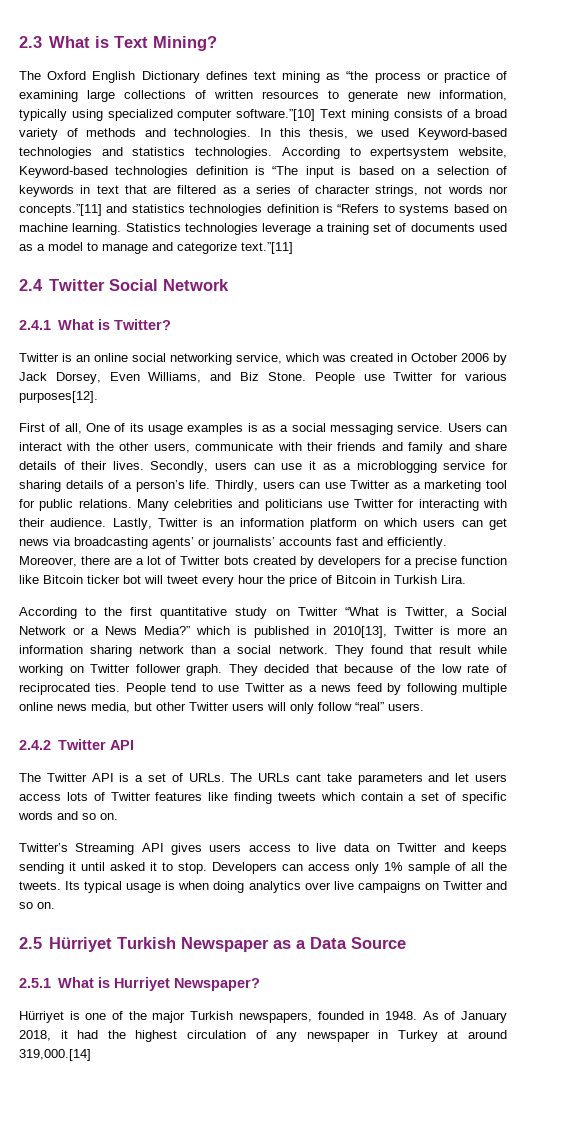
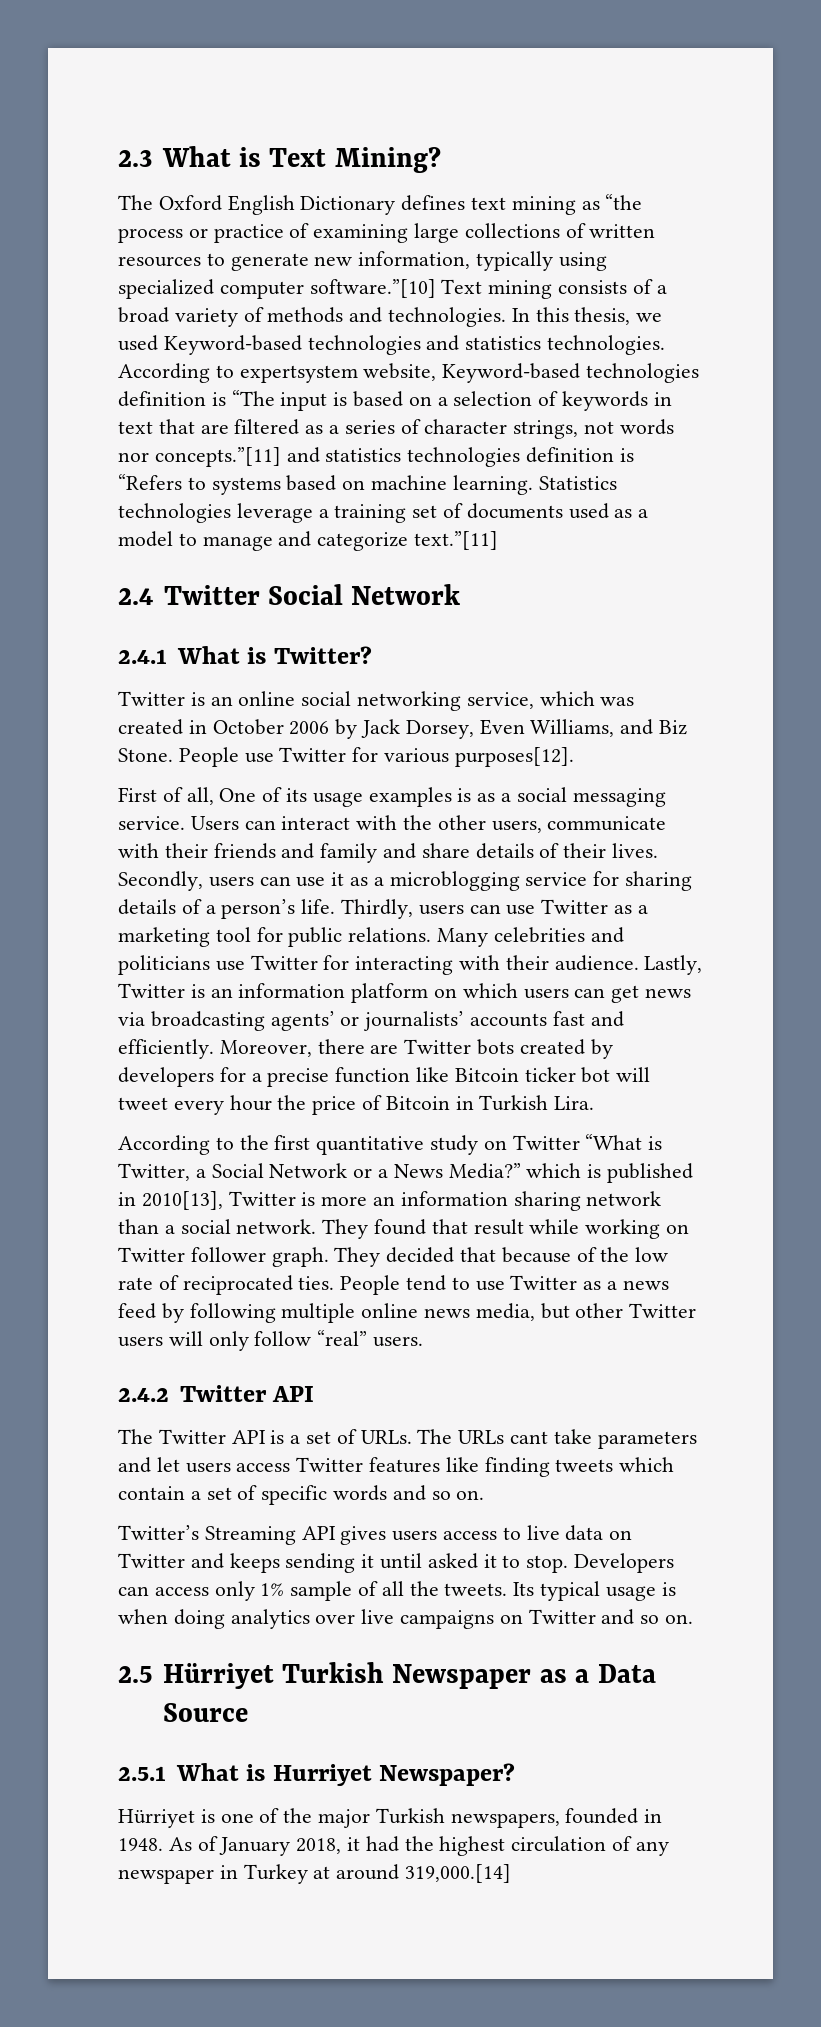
[136,556,177,565] a lot of -> (399, 1049) none
[66,792,105,801] lots of -> (291, 1467) none

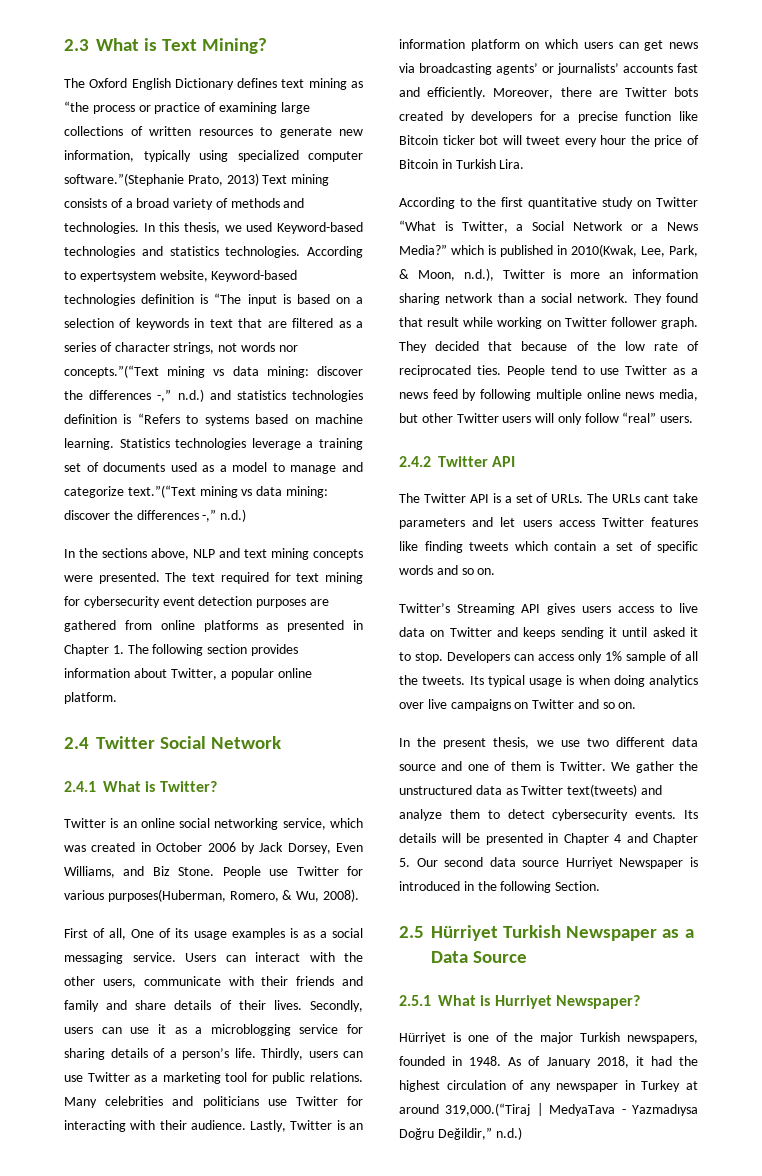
[309,279,436,298] software.”[10] -> [64,173,259,186] software.”(Stephanie Prato, 2013)
[154,447,281,467] concepts.”[11] -> [64,365,364,378] [64,389,204,402] concepts.”(“Text mining vs data mining: discover the differences -,” n.d.)
[414,531,499,550] text.”[11] -> [127,485,328,498] [64,509,247,522] [64,548,363,560] [64,572,363,584] [64,596,329,608] [64,620,363,632] [64,644,298,656] [64,668,312,680] [64,692,117,704] text.”(“Text mining vs data mining: discover the differences -,” n.d.) // In the sections above, NLP and text mining concepts were presented. The text required for text mining for cybersecurity event detection purposes are gathered from online platforms as presented in Chapter 1. The following section provides information about Twitter, a popular online platform.
[454,747,574,767] purposes[12]. -> [107,889,359,902] purposes(Huberman, Romero, & Wu, 2008).
[141,1191,223,1210] 2010[13], -> [571,244,698,257] [399,268,494,281] 2010(Kwak, Lee, Park, & Moon, n.d.),
(694, 1619) none -> [399,737,698,749] [399,761,698,773] [399,784,662,797] [399,809,698,821] [399,833,698,845] [399,857,698,869] [399,881,601,893] // In the present thesis, we use two different data source and one of them is Twitter. We gather the unstructured data as Twitter text(tweets) and analyze them to detect cybersecurity events. Its details will be presented in Chapter 4 and Chapter 5. Our second data source Hurriyet Newspaper is introduced in the following Section.
[405,1864,512,1883] 319,000.[14] -> [445,1103,698,1116] [399,1127,522,1140] 319,000.(“Tiraj | MedyaTava - Yazmadıysa Doğru Değildir,” n.d.)

